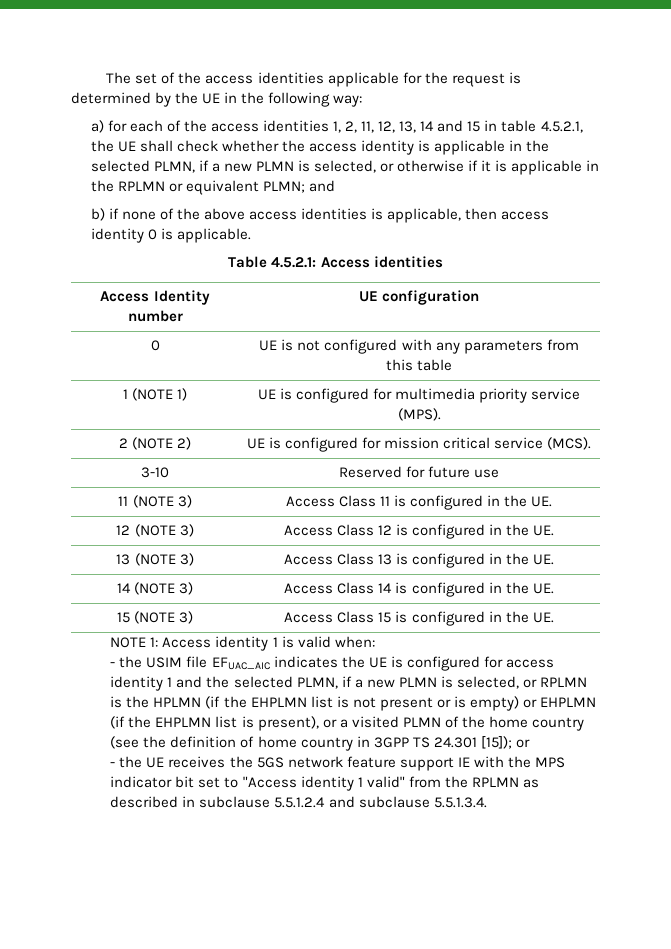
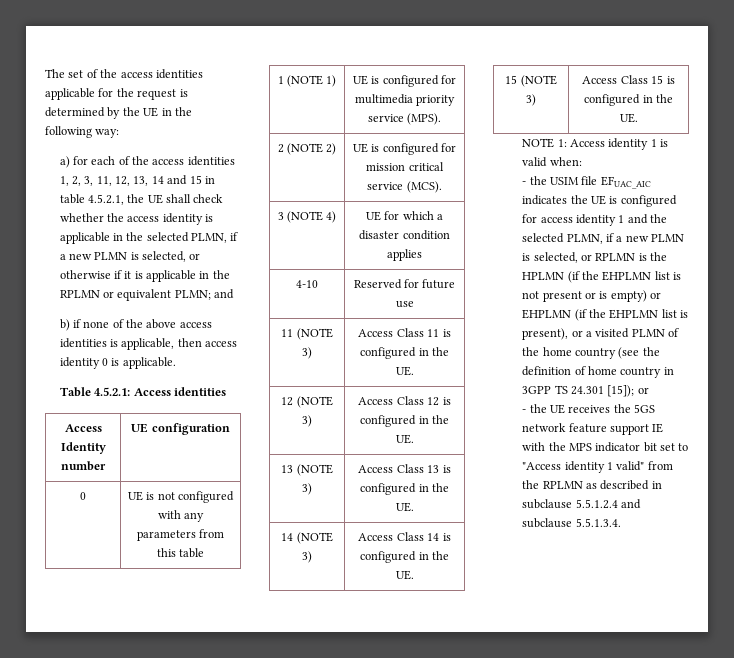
(358, 127) none -> [84,176,94,186] 3,
[141,467,169,478] 3-10 -> [277,211,337,223] [365,211,444,221] [359,230,450,240] [387,249,422,261] [296,280,318,288] 3 (NOTE 4) | UE for which a disaster condition applies // 4-10

